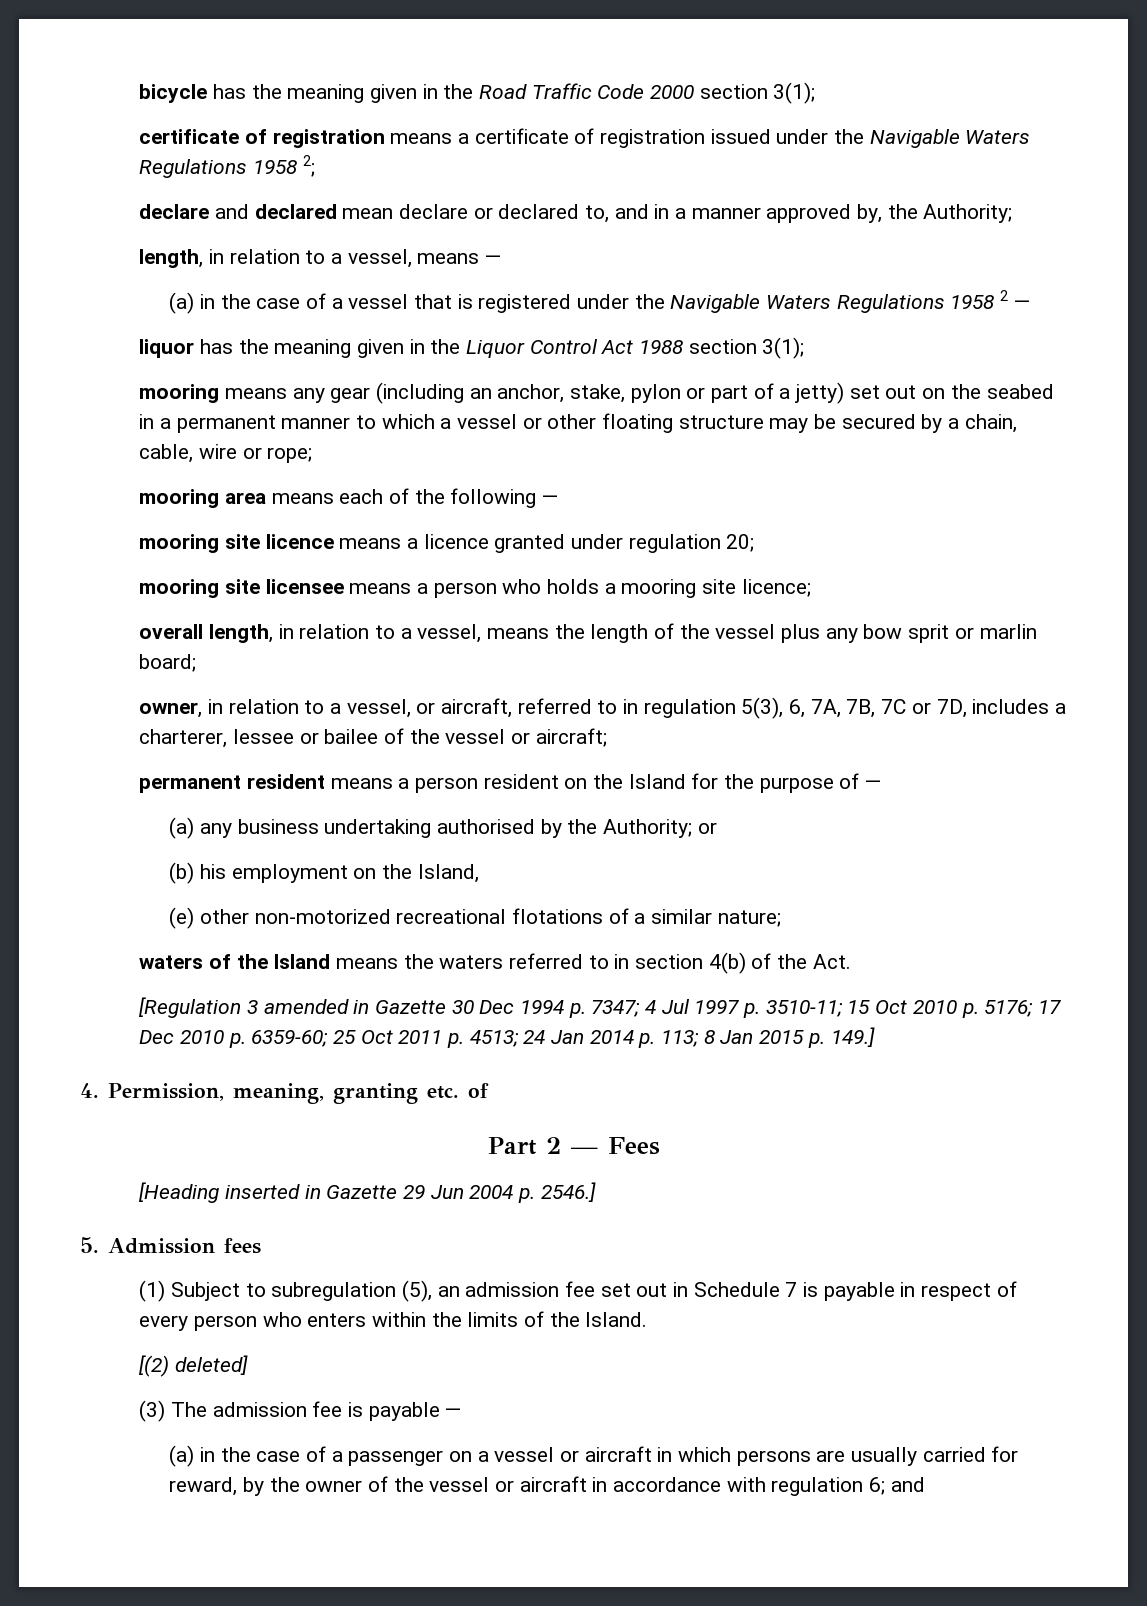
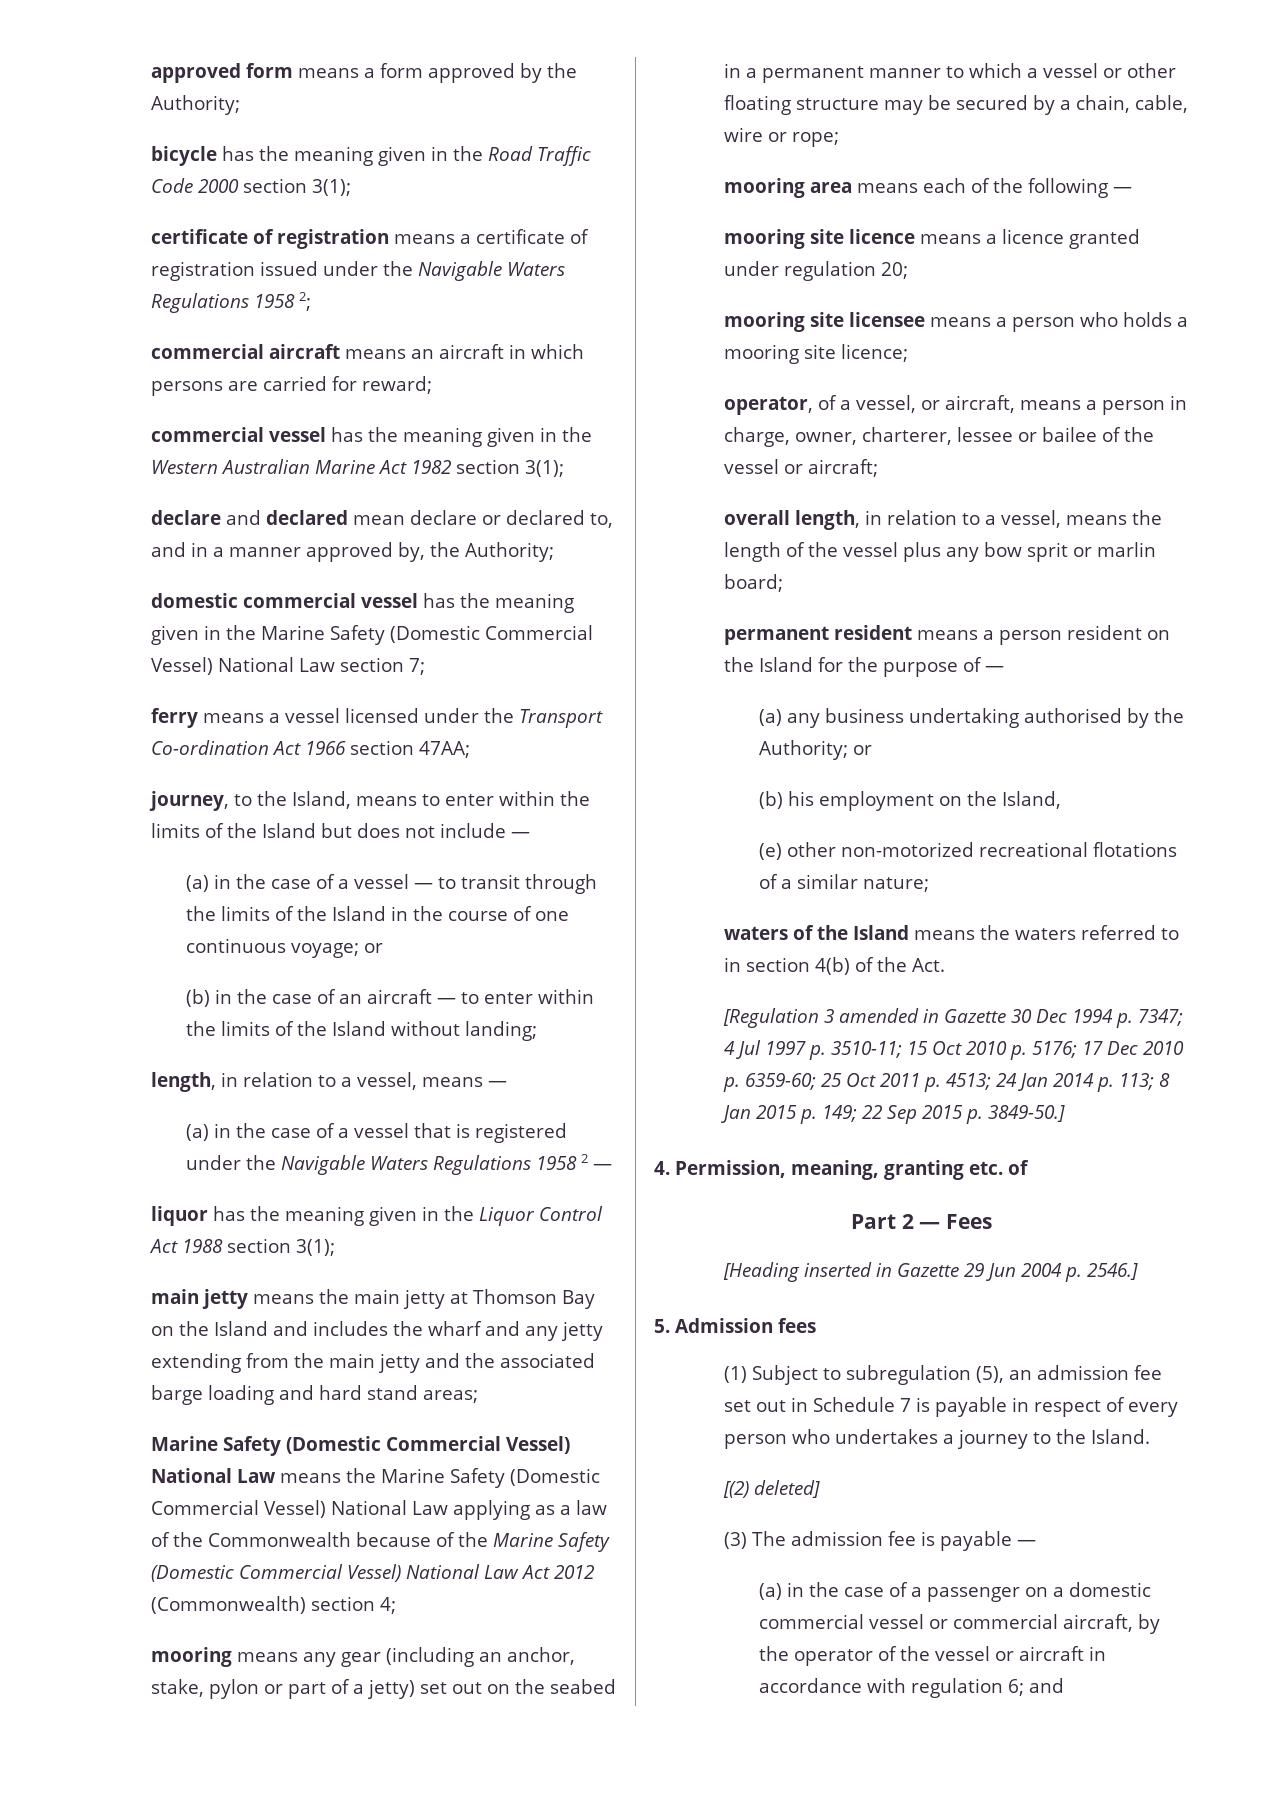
(139, 93) none -> [150,63,577,83] [150,95,240,115] approved form means a form approved by the Authority; //
(315, 166) none -> [150,344,584,359] [150,376,432,396] [150,427,592,447] [150,459,564,477] // commercial aircraft means an aircraft in which persons are carried for reward; // commercial vessel has the meaning given in the Western Australian Marine Act 1982 section 3(1);
(1013, 213) none -> [150,593,574,613] [150,625,593,645] [150,657,425,675] [150,708,603,728] [150,740,470,758] [148,791,590,811] [150,823,530,838] [185,874,597,894] [185,906,569,921] [185,938,383,958] [185,989,594,1007] [185,1021,537,1041] // domestic commercial vessel has the meaning given in the Marine Safety (Domestic Commercial Vessel) National Law section 7; // ferry means a vessel licensed under the Transport Co-ordination Act 1966 section 47AA; // journey, to the Island, means to enter within the limits of the Island but does not include — // (a) in the case of a vessel — to transit through the limits of the Island in the course of one continuous voyage; or // (b) in the case of an aircraft — to enter within the limits of the Island without landing;
(805, 348) none -> [150,1289,595,1309] [150,1321,603,1341] [150,1353,595,1373] [150,1385,478,1405] [150,1436,570,1456] [150,1468,600,1488] [150,1500,607,1520] [150,1532,610,1552] [150,1564,595,1582] [150,1596,396,1614] // main jetty means the main jetty at Thomson Bay on the Island and includes the wharf and any jetty extending from the main jetty and the associated barge loading and hard stand areas; // Marine Safety (Domestic Commercial Vessel) National Law means the Marine Safety (Domestic Commercial Vessel) National Law applying as a law of the Commonwealth because of the Marine Safety (Domestic Commercial Vessel) National Law Act 2012 (Commonwealth) section 4;
(811, 588) none -> [723,395,1187,415] [723,427,1154,447] [723,459,878,477] // operator, of a vessel, or aircraft, means a person in charge, owner, charterer, lessee or bailee of the vessel or aircraft;
[139,697,1066,719] [139,728,607,748] // owner, in relation to a vessel, or aircraft, referred to in regulation 5(3), 6, 7A, 7B, 7C or 7D, includes a charterer, lessee or bailee of the vessel or aircraft; -> (783, 583) none
[830,1027,875,1047] 149.] -> [821,1105,1065,1124] 149; 22 Sep 2015 p. 3849-50.]
[307,1311,545,1327] enters within the limits of -> [834,1429,1051,1449] undertakes a journey to
[494,1446,1019,1466] [169,1477,363,1496] vessel or aircraft in which persons are usually carried for reward, by the owner -> [1068,1582,1151,1597] [758,1614,1160,1634] [758,1646,873,1666] domestic commercial vessel or commercial aircraft, by the operator

